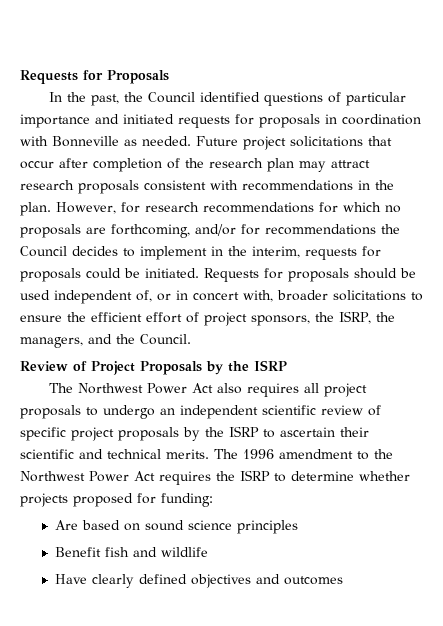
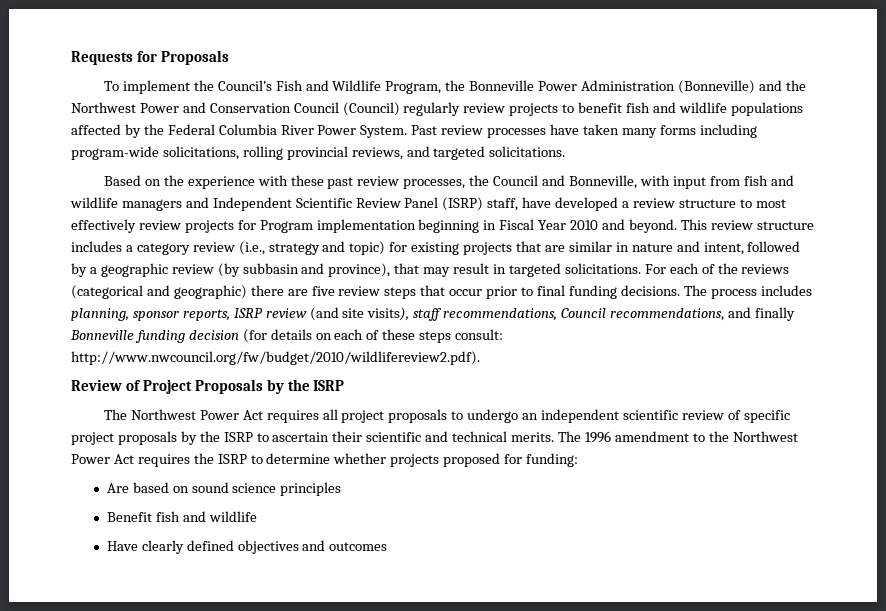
[49,92,407,106] [20,114,421,128] [20,136,392,150] [20,158,370,172] [20,180,394,194] [20,202,401,216] [20,224,400,238] [20,246,381,260] [20,268,416,282] [20,290,423,304] [20,311,395,326] [20,334,191,348] In the past, the Council identified questions of particular importance and initiated requests for proposals in coordination with Bonneville as needed. Future project solicitations that occur after completion of the research plan may attract research proposals consistent with recommendations in the plan. However, for research recommendations for which no proposals are forthcoming, and/or for recommendations the Council decides to implement in the interim, requests for proposals could be initiated. Requests for proposals should be used independent of, or in concert with, broader solicitations to ensure the efficient effort of project sponsors, the ISRP, the managers, and the Council. -> [104,80,806,94] [71,102,803,116] [71,124,757,138] [71,146,566,160] [104,175,794,189] [70,197,786,211] [71,219,814,233] [71,241,801,255] [71,263,790,277] [71,285,812,299] [71,307,795,321] [70,329,504,343] [71,351,480,365] To implement the Council’s Fish and Wildlife Program, the Bonneville Power Administration (Bonneville) and the Northwest Power and Conservation Council (Council) regularly review projects to benefit fish and wildlife populations affected by the Federal Columbia River Power System. Past review processes have taken many forms including program-wide solicitations, rolling provincial reviews, and targeted solicitations. // Based on the experience with these past review processes, the Council and Bonneville, with input from fish and wildlife managers and Independent Scientific Review Panel (ISRP) staff, have developed a review structure to most effectively review projects for Program implementation beginning in Fiscal Year 2010 and beyond. This review structure includes a category review (i.e., strategy and topic) for existing projects that are similar in nature and intent, followed by a geographic review (by subbasin and province), that may result in targeted solicitations. For each of the reviews (categorical and geographic) there are five review steps that occur prior to final funding decisions. The process includes planning, sponsor reports, ISRP review (and site visits), staff recommendations, Council recommendations, and finally Bonneville funding decision (for details on each of these steps consult: http://www.nwcouncil.org/fw/budget/2010/wildlifereview2.pdf).
[217,383,243,394] also -> (263, 415) none

